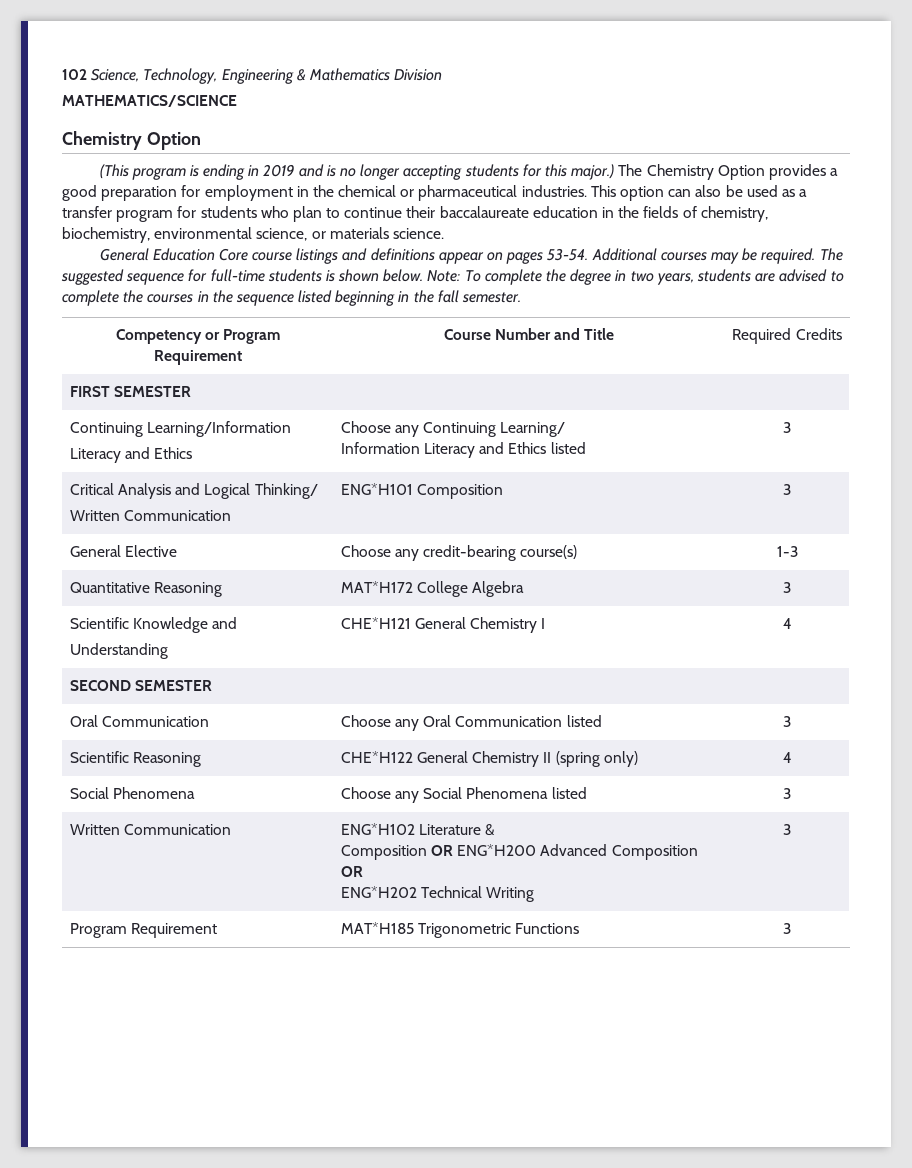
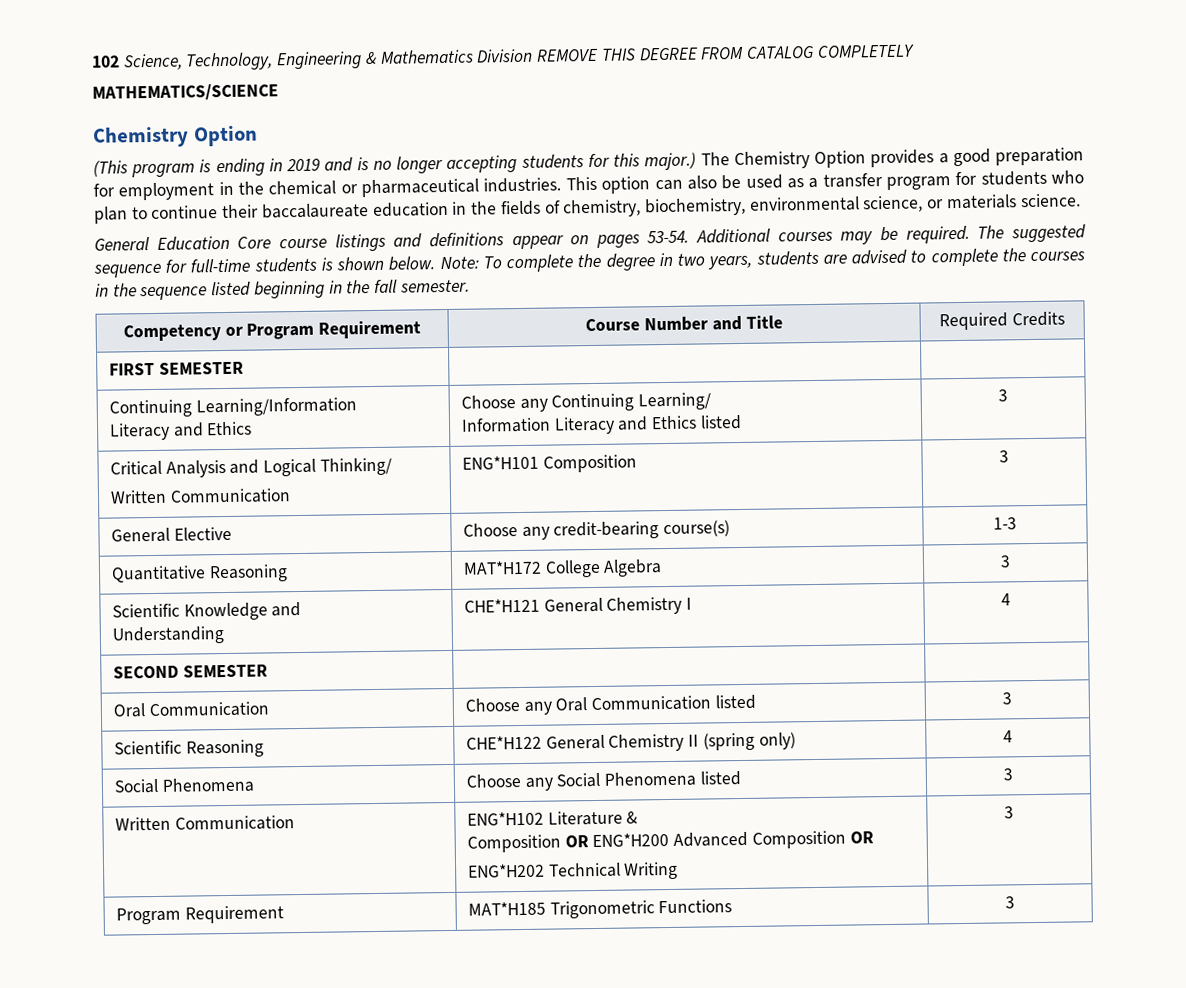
(443, 75) none -> [536,44,915,62] REMOVE THIS DEGREE FROM CATALOG COMPLETELY

